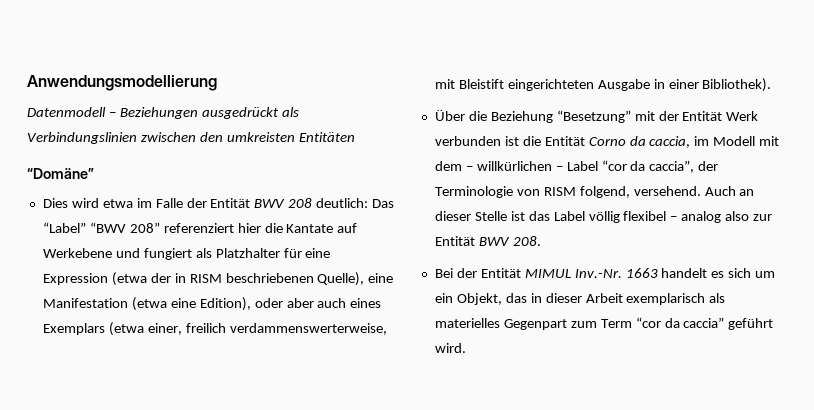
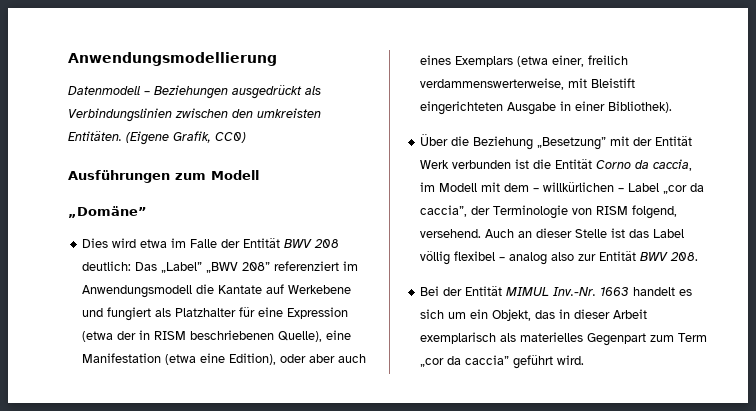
[298,132,355,142] [27,168,94,179] Entitäten // “Domäne” -> [68,131,246,145] [68,170,259,183] [68,206,147,218] Entitäten. (Eigene Grafik, CC0) // Ausführungen zum Modell // „Domäne”
[42,222,261,233] “Label” “BWV 208” referenziert hier -> [161,261,359,273] [82,285,193,298] „Label” „BWV 208” referenziert im Anwendungsmodell
[556,110,631,123] “Besetzung” -> [537,137,607,150] „Besetzung”
[601,160,627,171] “cor -> [663,185,688,194] „cor
[635,317,661,328] “cor -> [420,358,445,367] „cor

